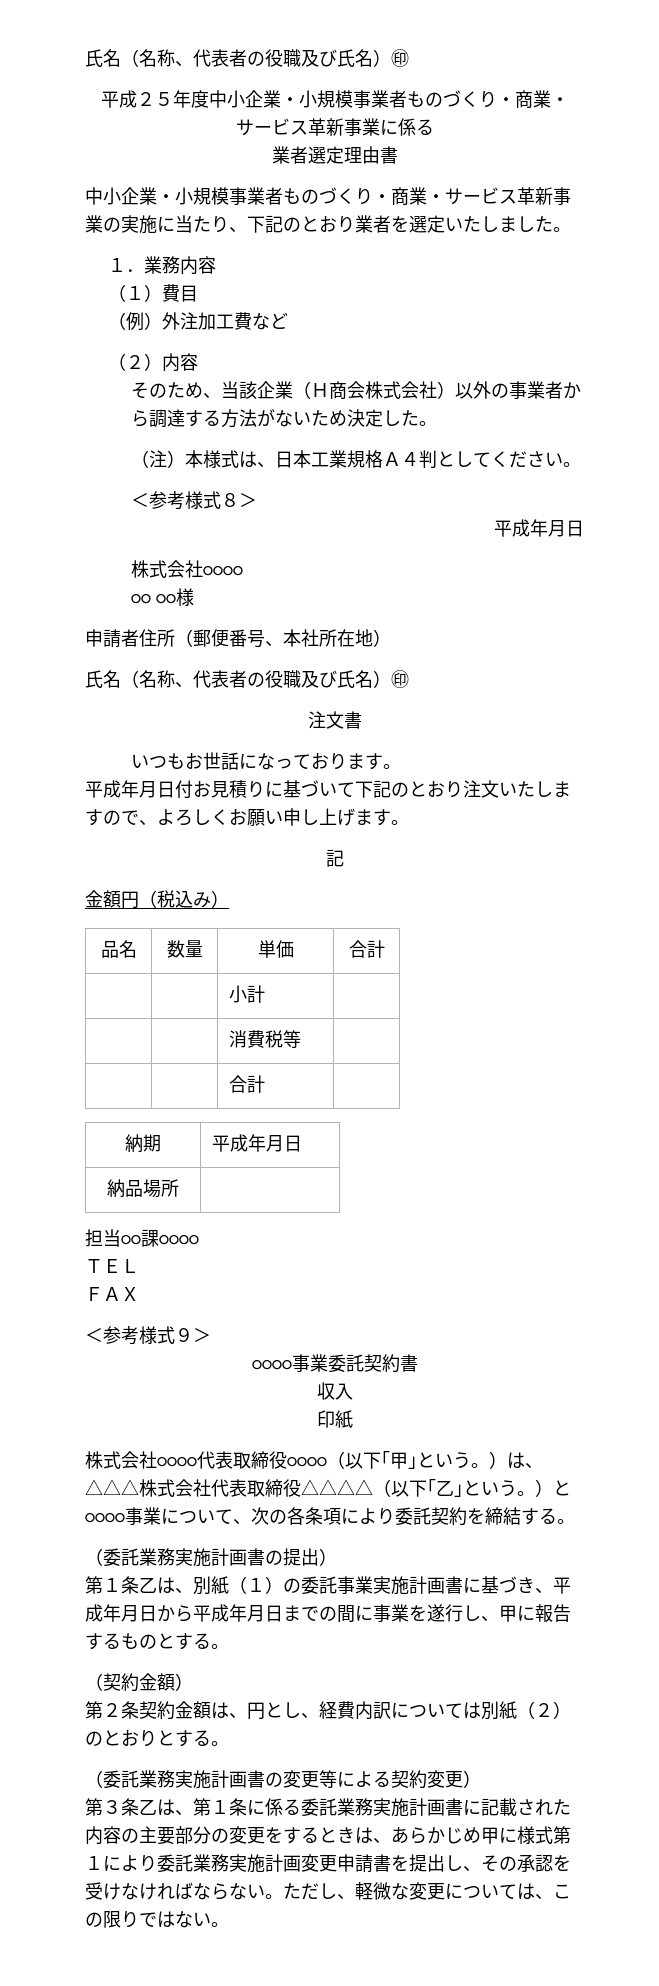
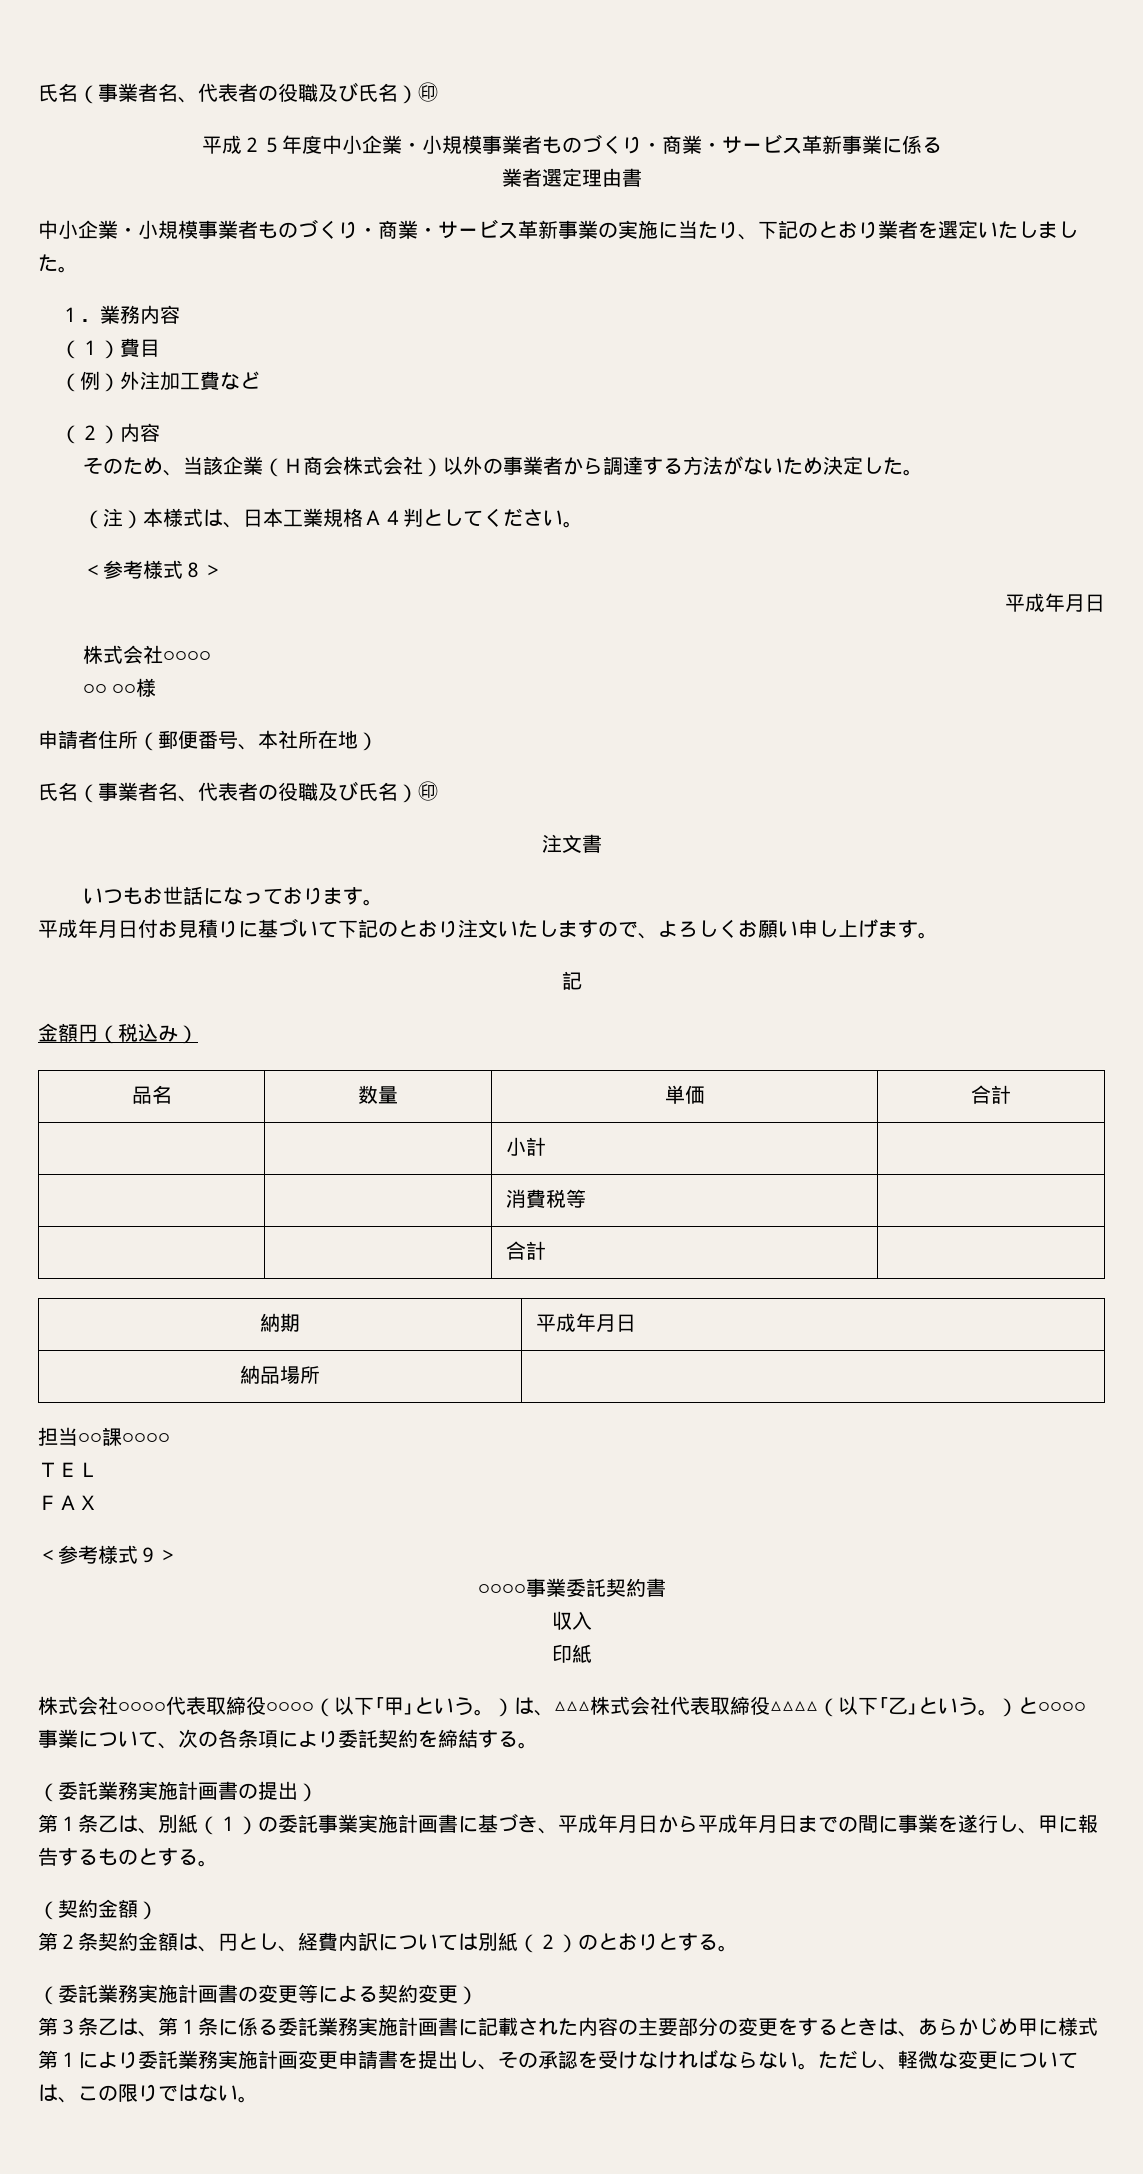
[85,49,175,67] 氏名（名称 -> [38,83,178,104] 氏名（事業者名
[139,670,175,688] 名称 -> [98,782,178,801] 事業者名

